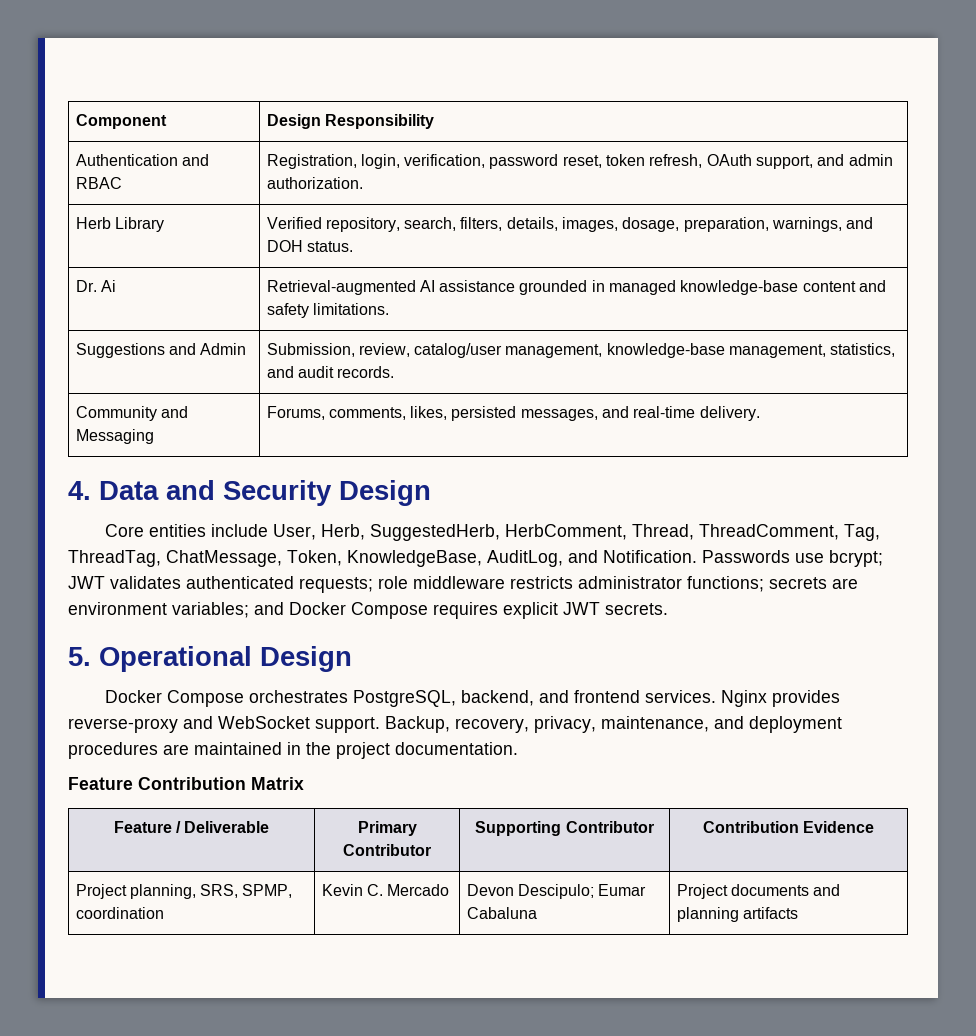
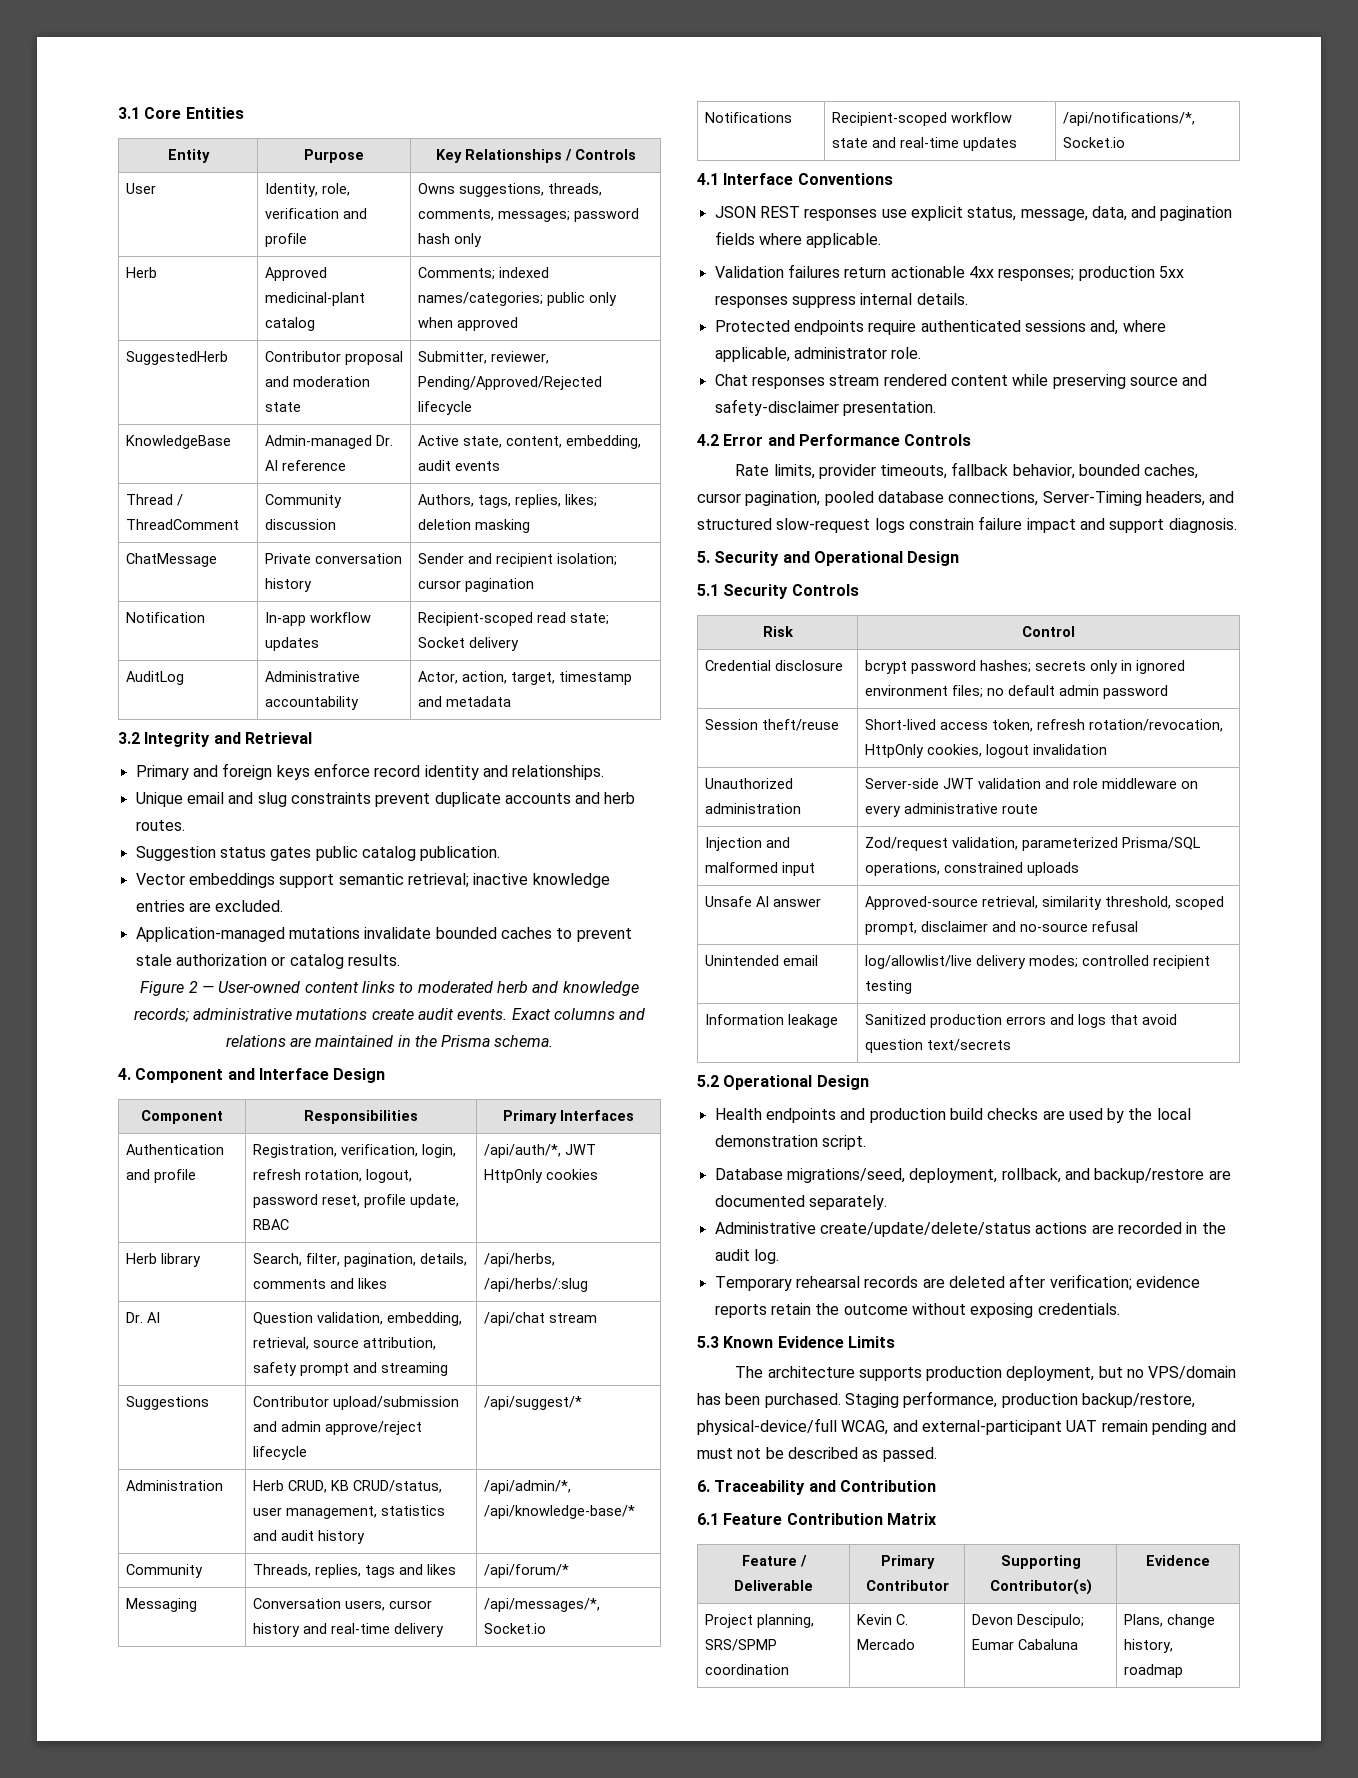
[75,114,167,129] [266,114,434,129] [75,154,209,166] [75,177,122,189] [266,154,893,169] [266,177,363,189] [75,217,164,232] [266,217,874,232] [266,240,353,252] [75,280,116,292] [266,280,887,295] [266,303,389,318] [75,343,247,358] [266,343,896,358] [266,366,395,378] [75,406,188,421] [75,429,154,444] [266,406,760,421] [68,480,431,506] [105,524,881,541] [68,550,883,567] [68,576,858,593] [68,602,668,619] [68,646,352,672] [105,690,841,707] [68,716,842,733] [68,742,518,759] Component | Design Responsibility // Authentication and RBAC | Registration, login, verification, password reset, token refresh, OAuth support, and admin authorization. // Herb Library | Verified repository, search, filters, details, images, dosage, preparation, warnings, and DOH status. // Dr. Ai | Retrieval-augmented AI assistance grounded in managed knowledge-base content and safety limitations. // Suggestions and Admin | Submission, review, catalog/user management, knowledge-base management, statistics, and audit records. // Community and Messaging | Forums, comments, likes, persisted messages, and real-time delivery. // 4. Data and Security Design // Core entities include User, Herb, SuggestedHerb, HerbComment, Thread, ThreadComment, Tag, ThreadTag, ChatMessage, Token, KnowledgeBase, AuditLog, and Notification. Passwords use bcrypt; JWT validates authenticated requests; role middleware restricts administrator functions; secrets are environment variables; and Docker Compose requires explicit JWT secrets. // 5. Operational Design // Docker Compose orchestrates PostgreSQL, backend, and frontend services. Nginx provides reverse-proxy and WebSocket support. Backup, recovery, privacy, maintenance, and deployment procedures are maintained in the project documentation. // -> [118,107,244,119] [167,149,210,163] [304,149,364,163] [435,149,636,163] [125,183,156,194] [264,183,350,197] [264,208,367,219] [264,233,307,247] [417,183,602,197] [417,208,639,222] [417,233,482,247] [125,267,157,278] [264,267,327,281] [264,292,365,306] [264,317,315,331] [417,267,549,280] [417,292,617,306] [417,317,518,331] [125,351,228,365] [264,351,403,365] [264,376,370,387] [264,402,301,412] [417,351,549,364] [417,376,602,390] [417,401,472,415] [125,435,231,449] [264,435,393,449] [264,460,346,471] [417,435,641,449] [417,460,500,471] [125,494,183,506] [125,519,239,530] [264,494,342,508] [264,519,336,530] [417,494,597,508] [417,519,530,533] [125,553,217,567] [264,553,402,564] [264,578,312,592] [417,553,617,567] [417,578,534,592] [125,612,205,623] [264,612,371,626] [264,637,319,651] [417,612,609,626] [417,637,519,651] [125,671,184,685] [264,671,360,682] [264,696,359,710] [417,671,632,685] [417,696,511,707] [118,732,312,747] [135,763,605,780] [135,792,636,807] [135,820,185,831] [135,846,501,861] [135,873,610,888] [135,900,284,912] [135,927,632,942] [135,954,400,969] [140,981,639,996] [133,1008,646,1022] [225,1035,554,1047] [118,1068,386,1083] [141,1110,223,1124] [304,1110,418,1124] [503,1110,634,1124] [125,1144,224,1155] [125,1169,196,1183] [252,1144,456,1158] [252,1169,412,1183] [252,1194,459,1208] [252,1219,289,1230] [483,1144,596,1158] [483,1169,598,1183] [125,1253,201,1267] [252,1253,467,1267] [252,1278,387,1289] [483,1253,555,1267] [483,1278,588,1292] [125,1312,160,1323] [252,1312,462,1326] [252,1337,436,1350] [252,1362,448,1376] [483,1312,597,1326] [125,1396,209,1410] [252,1396,459,1410] [252,1421,422,1435] [252,1446,307,1460] [483,1396,582,1410] [125,1480,223,1491] [252,1480,442,1493] [252,1505,445,1519] [252,1530,365,1544] [483,1480,571,1494] [483,1505,635,1519] [125,1564,203,1578] [252,1564,456,1578] [483,1564,569,1578] [125,1598,197,1612] [252,1598,432,1611] [252,1623,444,1637] [483,1598,600,1612] [483,1623,546,1634] [704,112,792,123] [831,112,1012,126] [831,137,1017,151] [1062,112,1195,126] [1062,137,1125,148] [697,173,893,185] [714,206,1233,221] [714,231,882,248] [714,264,1184,281] [714,293,968,308] [714,320,1166,335] [714,347,922,362] [714,374,1208,389] [714,399,936,416] [697,434,972,446] [735,462,1199,479] [697,491,1235,506] [697,516,1237,533] [697,551,960,566] [697,584,859,599] [762,626,794,637] [1022,626,1075,637] [704,660,843,671] [864,660,1185,674] [864,685,1168,699] [704,719,839,731] [864,719,1223,732] [864,744,1107,758] [704,778,793,789] [704,803,801,814] [864,778,1198,789] [864,803,1038,817] [704,837,790,851] [704,862,815,876] [864,837,1200,851] [864,862,1079,876] [704,896,821,907] [864,896,1224,910] [864,921,1138,935] [704,955,818,966] [864,955,1210,969] [864,980,912,994] [704,1014,838,1028] [864,1014,1177,1028] [864,1039,1011,1053] [697,1075,869,1090] [714,1108,1191,1123] [714,1135,866,1150] [714,1168,1231,1183] [714,1195,887,1210] [714,1222,1226,1237] [714,1249,779,1264] [714,1274,1200,1291] [714,1303,1120,1318] [697,1336,895,1348] [735,1366,1237,1381] [697,1391,1195,1408] [697,1418,1237,1435] [697,1447,937,1462] [697,1480,936,1495] [697,1513,719,1525] 3.1 Core Entities // Entity | Purpose | Key Relationships / Controls // User | Identity, role, verification and profile | Owns suggestions, threads, comments, messages; password hash only // Herb | Approved medicinal-plant catalog | Comments; indexed names/categories; public only when approved // SuggestedHerb | Contributor proposal and moderation state | Submitter, reviewer, Pending/Approved/Rejected lifecycle // KnowledgeBase | Admin-managed Dr. AI reference | Active state, content, embedding, audit events // Thread / ThreadComment | Community discussion | Authors, tags, replies, likes; deletion masking // ChatMessage | Private conversation history | Sender and recipient isolation; cursor pagination // Notification | In-app workflow updates | Recipient-scoped read state; Socket delivery // AuditLog | Administrative accountability | Actor, action, target, timestamp and metadata // 3.2 Integrity and Retrieval // Primary and foreign keys enforce record identity and relationships. // Unique email and slug constraints prevent duplicate accounts and herb routes. // Suggestion status gates public catalog publication. // Vector embeddings support semantic retrieval; inactive knowledge entries are excluded. // Application-managed mutations invalidate bounded caches to prevent stale authorization or catalog results. // Figure 2 — User-owned content links to moderated herb and knowledge records; administrative mutations create audit events. Exact columns and relations are maintained in the Prisma schema. // 4. Component and Interface Design // Component | Responsibilities | Primary Interfaces // Authentication and profile | Registration, verification, login, refresh rotation, logout, password reset, profile update, RBAC | /api/auth/*, JWT HttpOnly cookies // Herb library | Search, filter, pagination, details, comments and likes | /api/herbs, /api/herbs/:slug // Dr. AI | Question validation, embedding, retrieval, source attribution, safety prompt and streaming | /api/chat stream // Suggestions | Contributor upload/submission and admin approve/reject lifecycle | /api/suggest/* // Administration | Herb CRUD, KB CRUD/status, user management, statistics and audit history | /api/admin/*, /api/knowledge-base/* // Community | Threads, replies, tags and likes | /api/forum/* // Messaging | Conversation users, cursor history and real-time delivery | /api/messages/*, Socket.io // Notifications | Recipient-scoped workflow state and real-time updates | /api/notifications/*, Socket.io // 4.1 Interface Conventions // JSON REST responses use explicit status, message, data, and pagination fields where applicable. // Validation failures return actionable 4xx responses; production 5xx responses suppress internal details. // Protected endpoints require authenticated sessions and, where applicable, administrator role. // Chat responses stream rendered content while preserving source and safety-disclaimer presentation. // 4.2 Error and Performance Controls // Rate limits, provider timeouts, fallback behavior, bounded caches, cursor pagination, pooled database connections, Server-Timing headers, and structured slow-request logs constrain failure impact and support diagnosis. // 5. Security and Operational Design // 5.1 Security Controls // Risk | Control // Credential disclosure | bcrypt password hashes; secrets only in ignored environment files; no default admin password // Session theft/reuse | Short-lived access token, refresh rotation/revocation, HttpOnly cookies, logout invalidation // Unauthorized administration | Server-side JWT validation and role middleware on every administrative route // Injection and malformed input | Zod/request validation, parameterized Prisma/SQL operations, constrained uploads // Unsafe AI answer | Approved-source retrieval, similarity threshold, scoped prompt, disclaimer and no-source refusal // Unintended email | log/allowlist/live delivery modes; controlled recipient testing // Information leakage | Sanitized production errors and logs that avoid question text/secrets // 5.2 Operational Design // Health endpoints and production build checks are used by the local demonstration script. // Database migrations/seed, deployment, rollback, and backup/restore are documented separately. // Administrative create/update/delete/status actions are recorded in the audit log. // Temporary rehearsal records are deleted after verification; evidence reports retain the outcome without exposing credentials. // 5.3 Known Evidence Limits // The architecture supports production deployment, but no VPS/domain has been purchased. Staging performance, production backup/restore, physical-device/full WCAG, and external-participant UAT remain pending and must not be described as passed. // 6. Traceability and Contribution // 6.1
[565,821,654,833] [702,821,799,833] Contributor | Contribution -> [989,1579,1092,1595] Contributor(s) |
[200,884,293,898] SRS, SPMP, -> [704,1639,777,1651] SRS/SPMP
[676,884,841,899] [676,907,798,922] Project documents and planning artifacts -> [1123,1614,1215,1628] [1123,1639,1173,1653] [1123,1664,1183,1678] Plans, change history, roadmap

